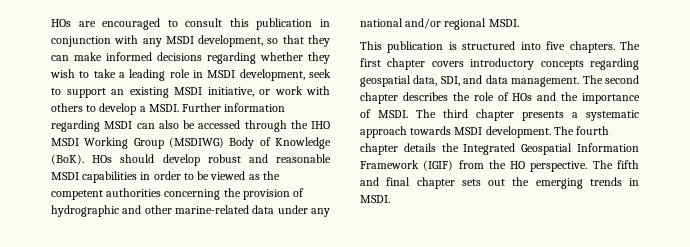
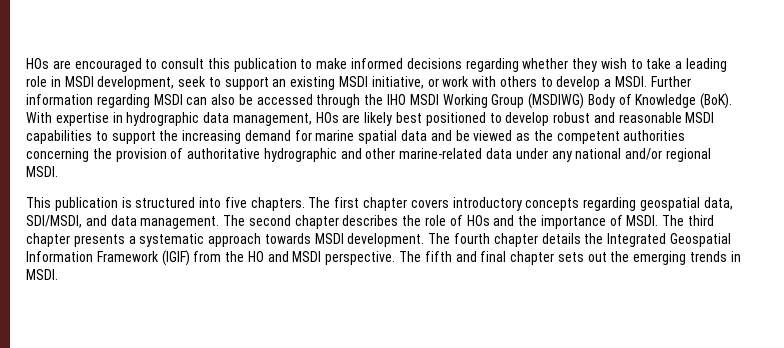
[320,19,330,27] [51,35,330,47] [51,55,69,61] in conjunction with any MSDI development, so that they can -> [300,59,313,69] to
[92,154,155,163] HOs should -> [26,112,502,126] With expertise in hydrographic data management, HOs are likely best positioned to
[140,171,194,180] in order to -> [95,130,452,144] to support the increasing demand for marine spatial data and
(305, 192) none -> [187,148,261,159] authoritative
[440,76,460,86] SDI, -> [26,215,82,228] SDI/MSDI,
(526, 165) none -> [267,251,322,262] and MSDI

